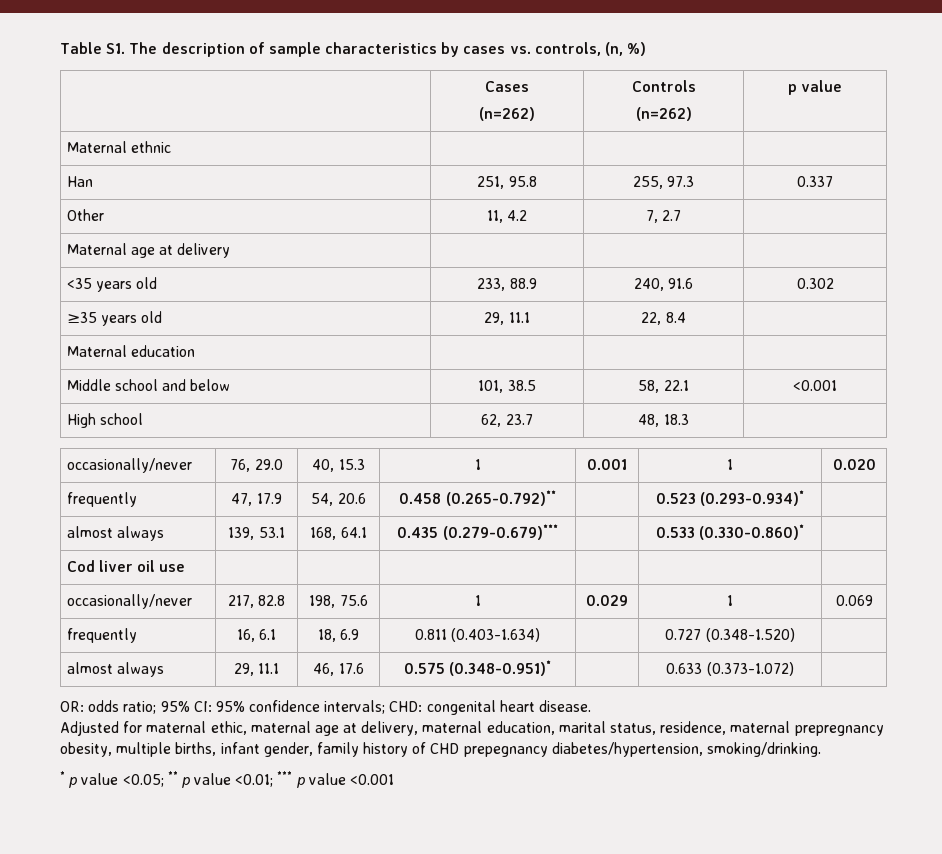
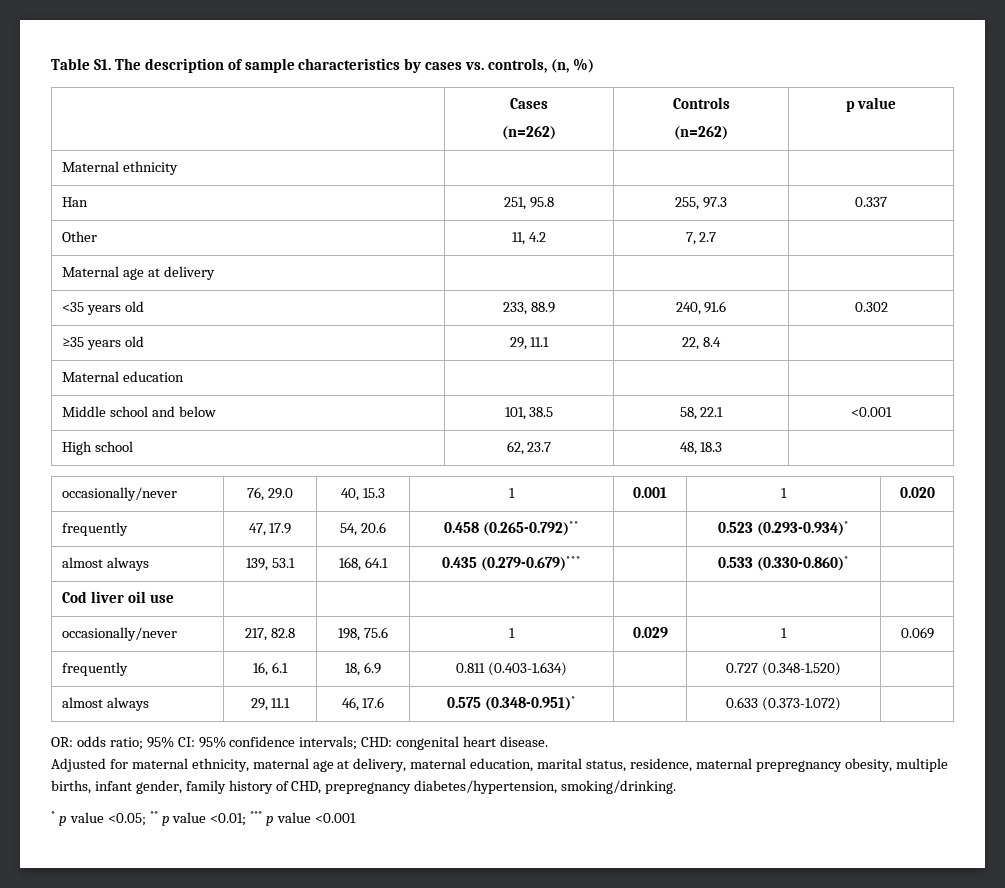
[131,141,172,153] ethnic -> [123,161,179,175] ethnicity
[210,721,247,735] ethic, -> [191,758,249,772] ethnicity,
[430,743,548,757] CHD prepegnancy -> [291,781,412,794] CHD, prepregnancy

